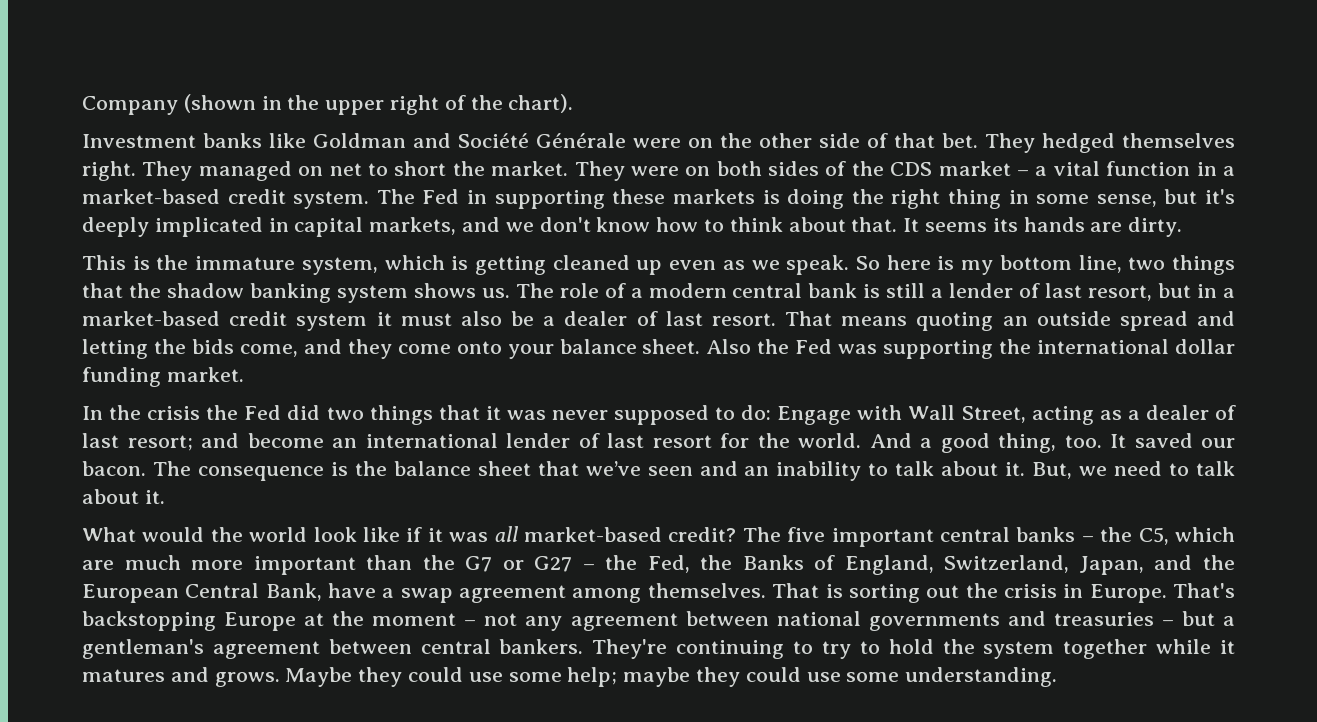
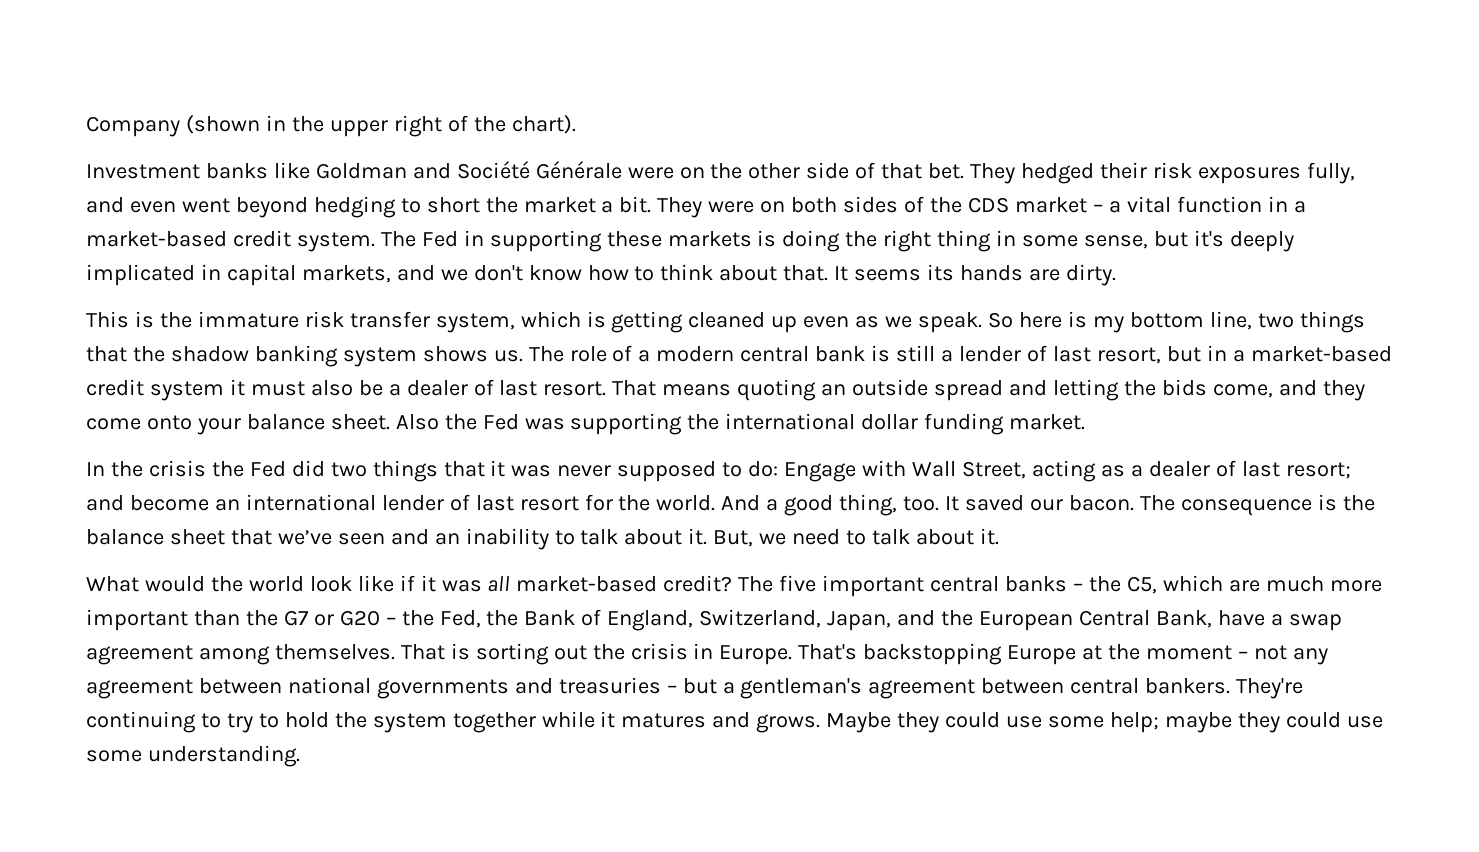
[1122,133,1235,148] [82,161,569,181] themselves right. They managed on net to short the market. -> [1099,162,1355,184] [86,196,652,218] their risk exposures fully, and even went beyond hedging to short the market a bit.
(296, 263) none -> [304,311,430,328] risk transfer
[534,556,573,572] G27 -> [339,610,380,626] G20
[742,555,804,570] Banks -> [524,610,576,626] Bank

